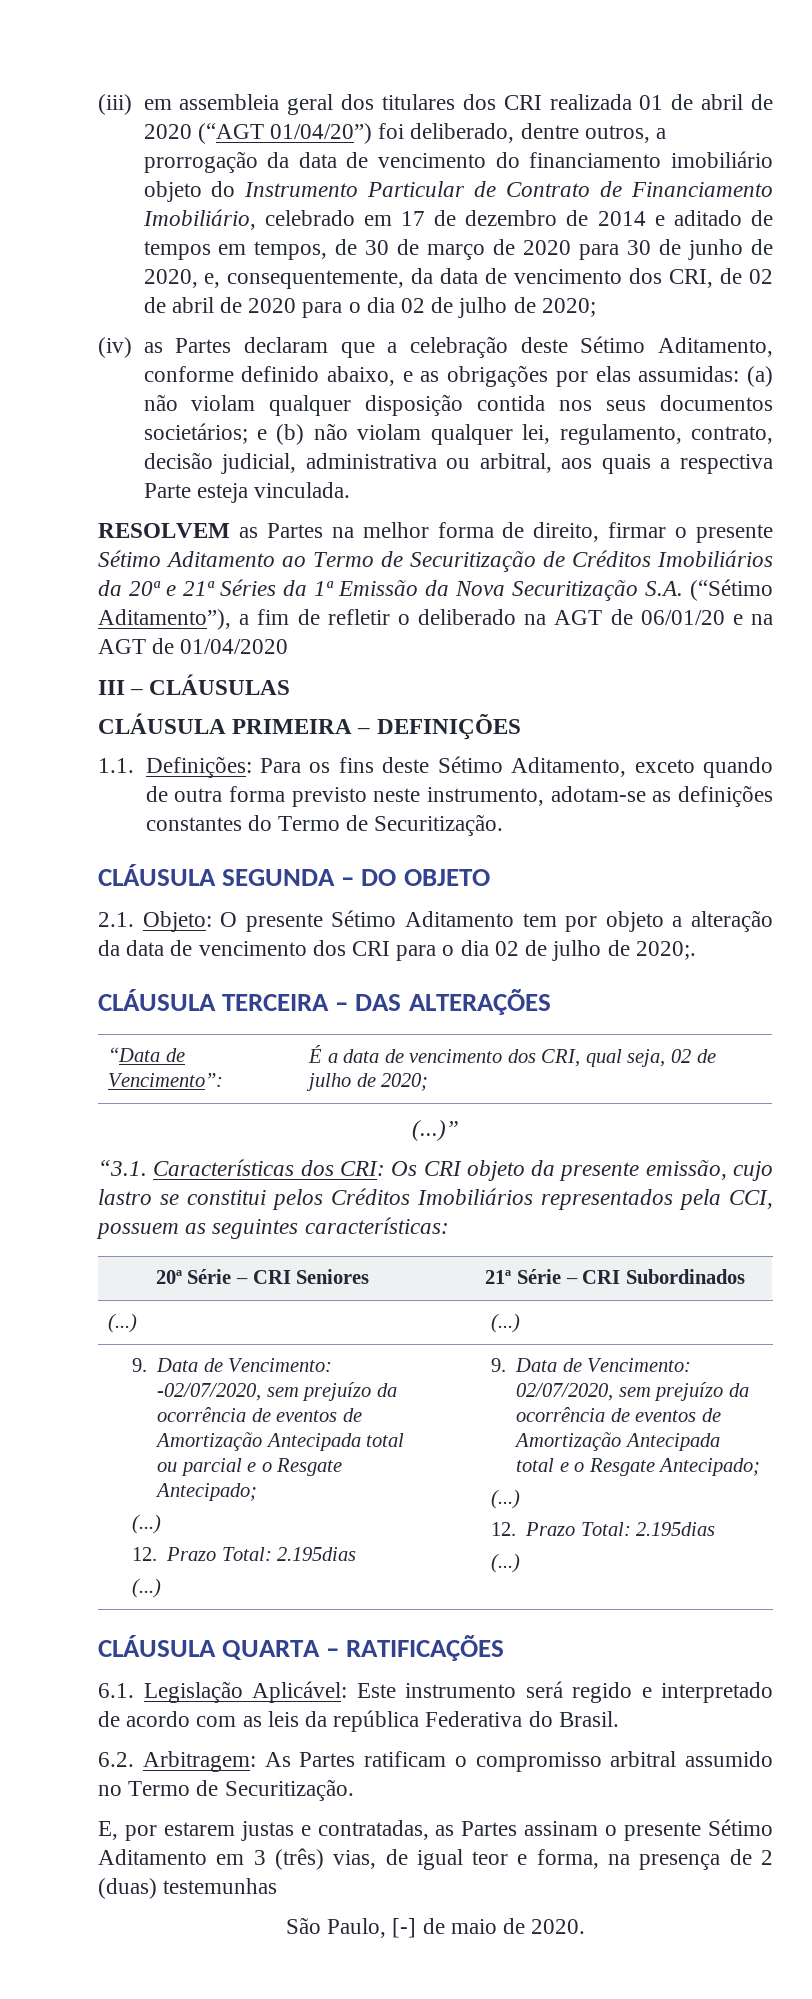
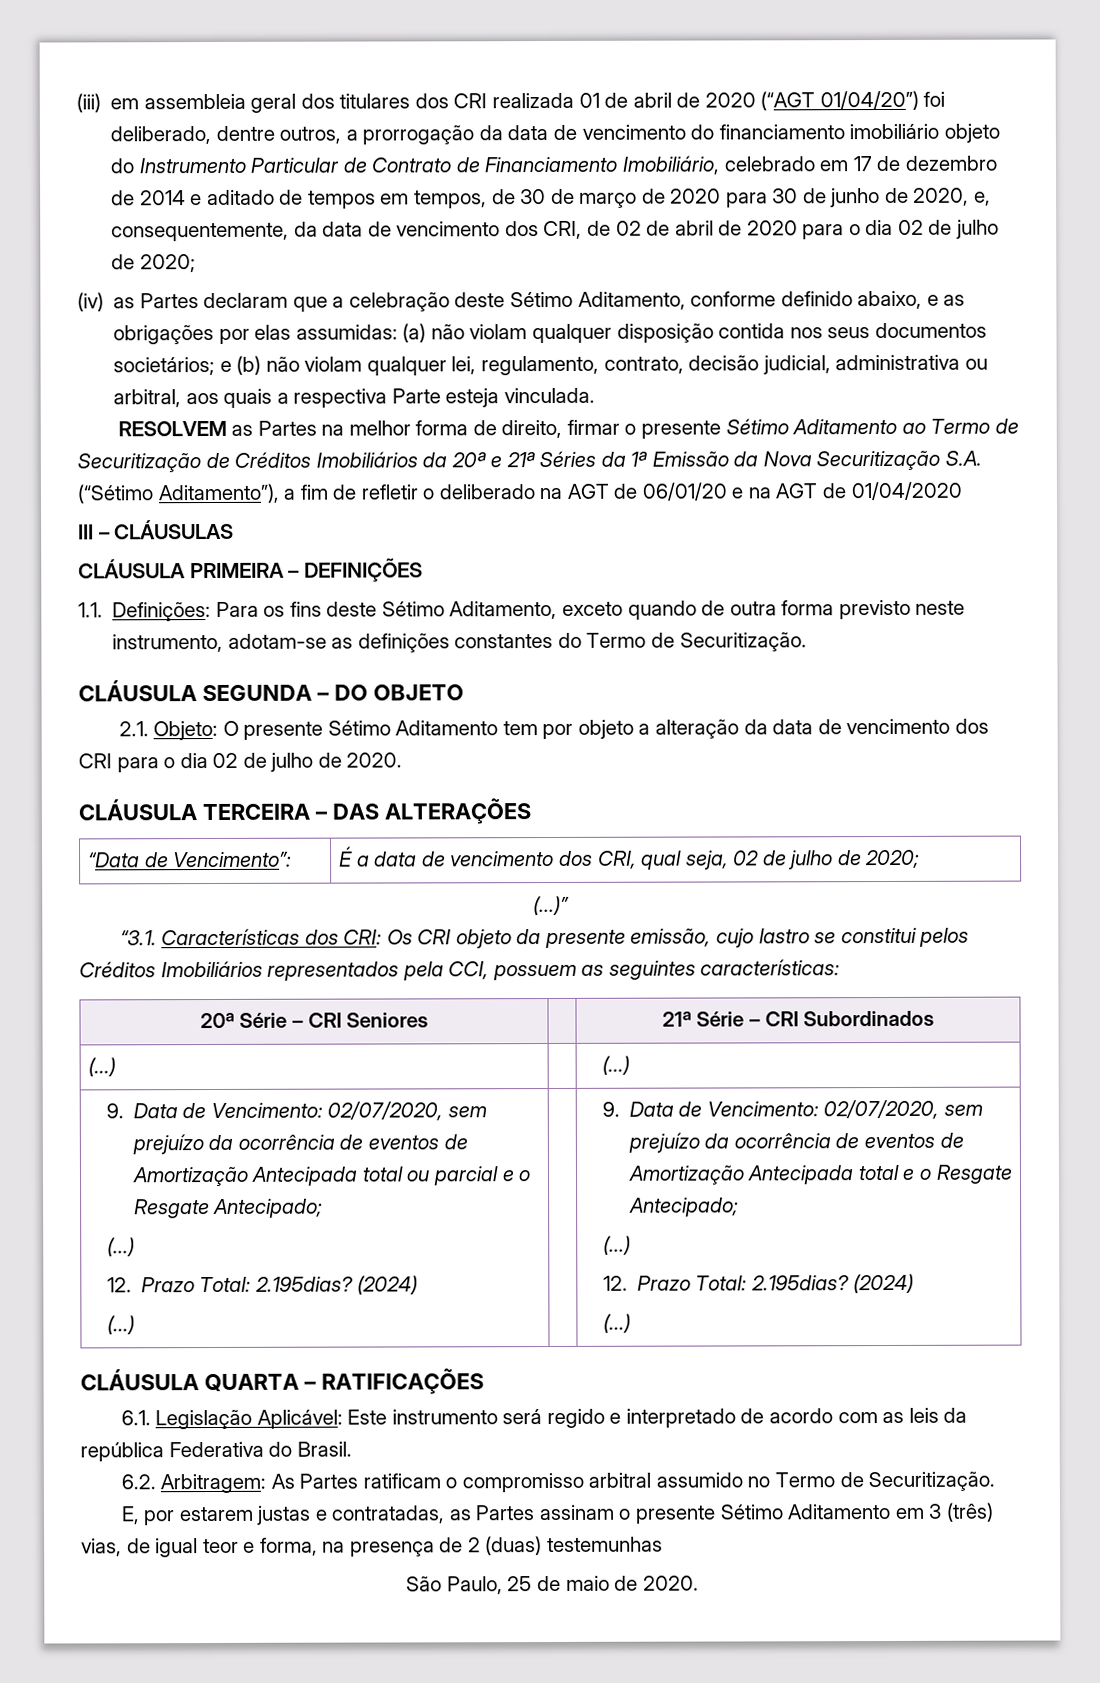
[635,941,696,960] 2020;. -> [346,752,403,768] 2020.
[157,1383,262,1401] -02/07/2020, -> [327,1101,444,1121] 02/07/2020,
[277,1547,357,1561] 2.195dias -> [254,1275,419,1295] 2.195dias? (2024)
[636,1522,716,1536] 2.195dias -> [750,1273,915,1294] 2.195dias? (2024)
[392,1918,417,1938] [-] -> [507,1576,533,1592] 25

